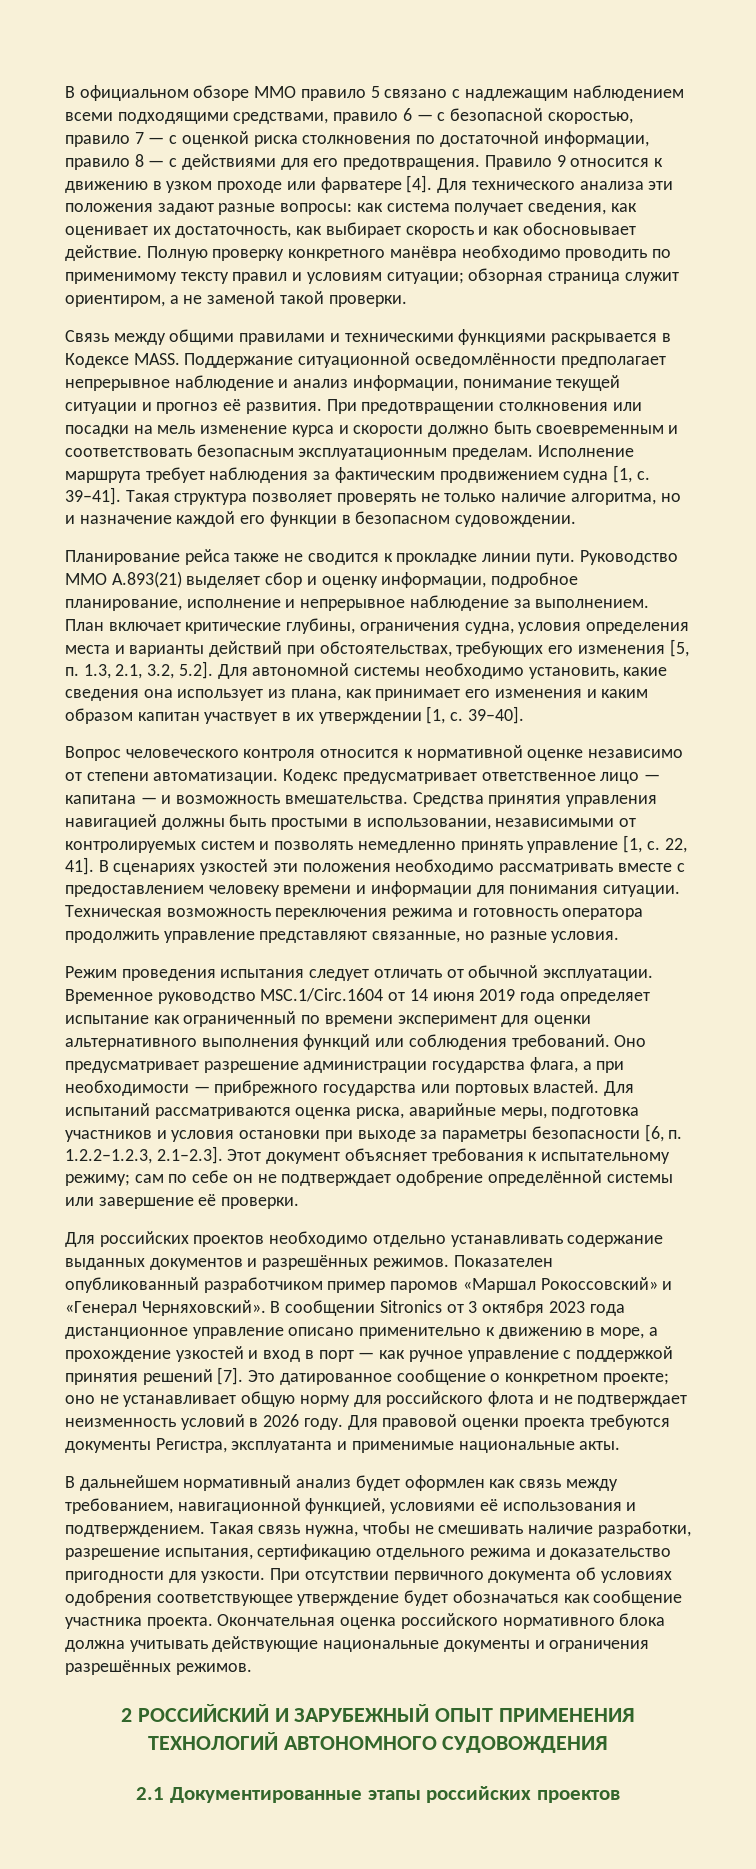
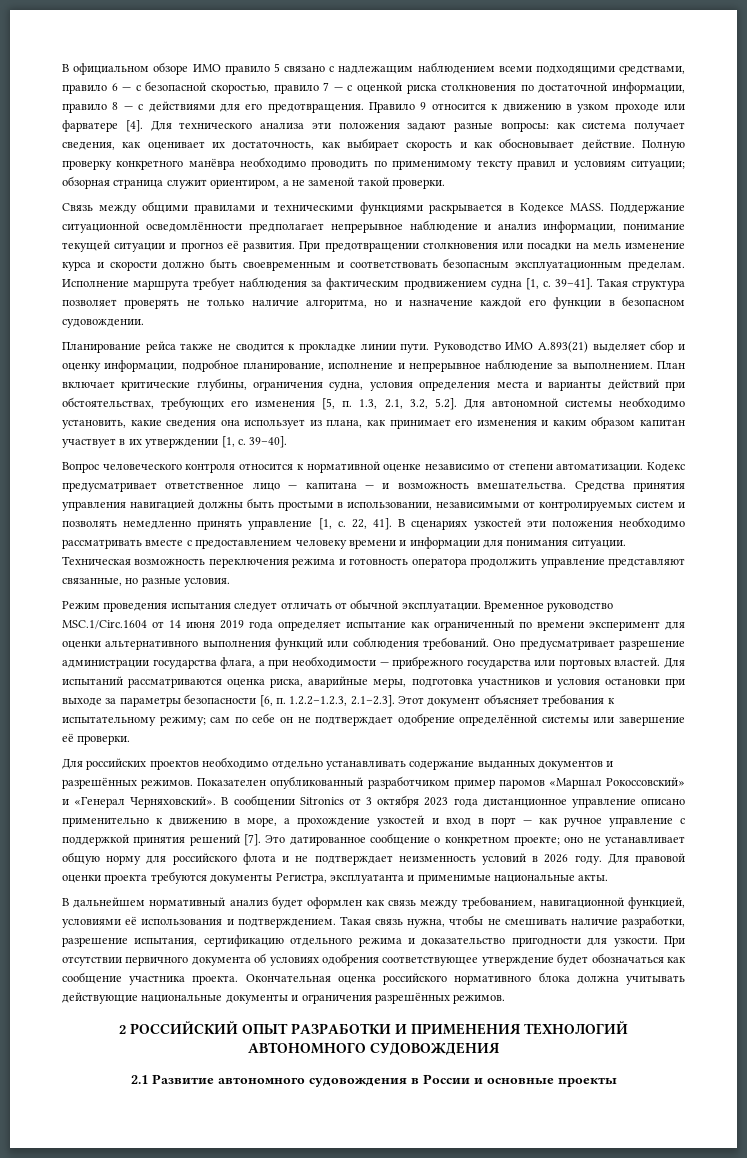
[254,86,297,98] ММО -> [192,64,221,72] ИМО
[65,573,107,585] ММО -> [505,342,534,350] ИМО
[274,1704,494,1722] И ЗАРУБЕЖНЫЙ ОПЫТ -> [242,1023,407,1035] ОПЫТ РАЗРАБОТКИ И
[169,1786,620,1803] Документированные этапы российских проектов -> [151,1074,617,1087] Развитие автономного судовождения в России и основные проекты

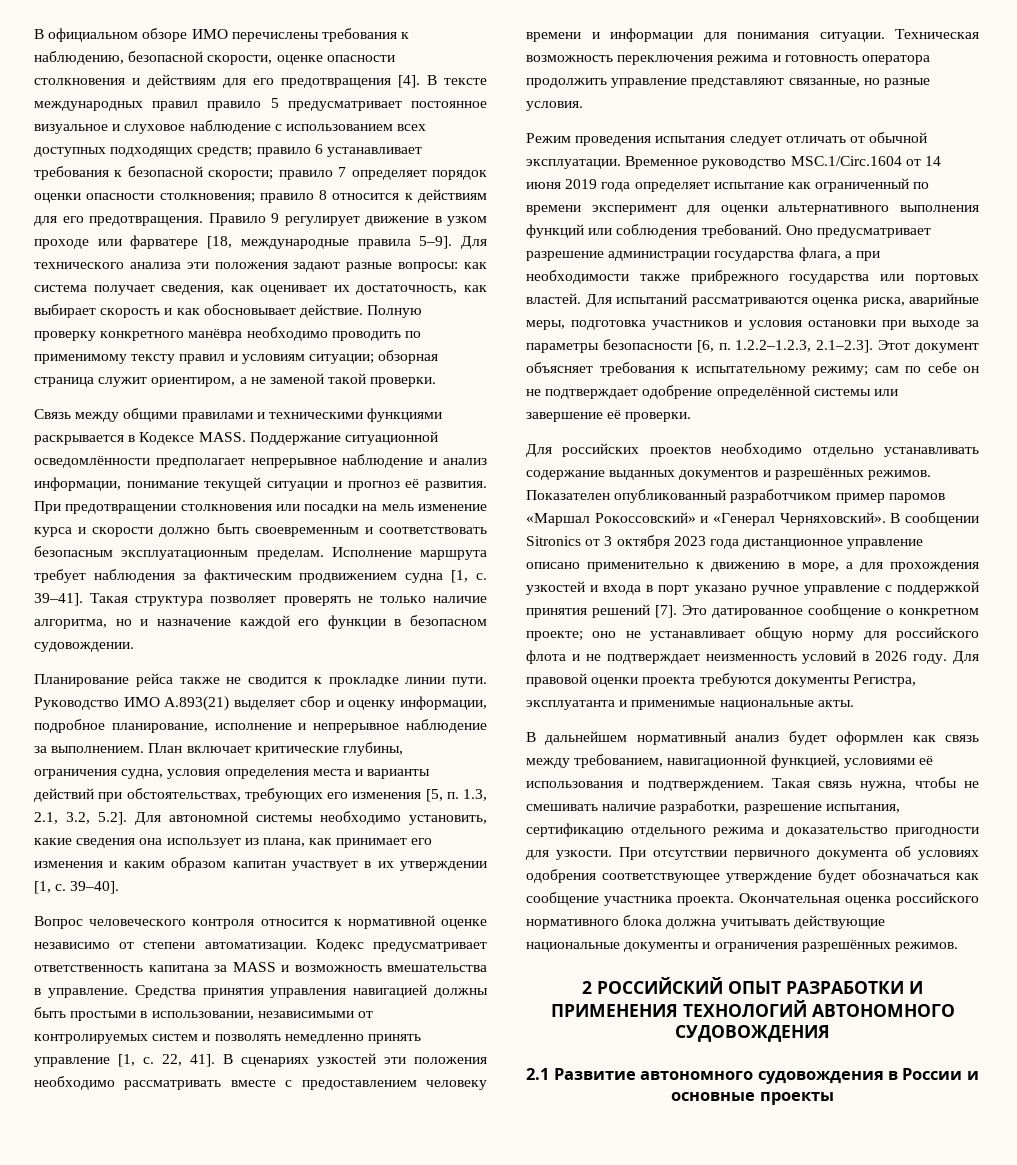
[224,62,686,75] [62,81,686,94] [62,101,215,113] правило 5 связано с надлежащим наблюдением всеми подходящими средствами, правило 6 — с безопасной скоростью, правило 7 — с оценкой риска столкновения по достаточной информации, правило 8 — с действиями -> [231,28,410,42] [34,51,395,65] [34,74,487,88] [34,98,487,111] [34,120,427,134] [34,144,422,157] [34,166,487,180] [34,189,487,203] перечислены требования к наблюдению, безопасной скорости, оценке опасности столкновения и действиям для его предотвращения [4]. В тексте международных правил правило 5 предусматривает постоянное визуальное и слуховое наблюдение с использованием всех доступных подходящих средств; правило 6 устанавливает требования к безопасной скорости; правило 7 определяет порядок оценки опасности столкновения; правило 8 относится к действиям
[431,103,561,112] относится к движению -> [284,216,429,226] регулирует движение
[125,120,143,132] [4]. -> [207,236,453,249] [18, международные правила 5–9].
[165,482,567,491] ответственное лицо — капитана — и возможность вмешательства. -> [34,962,487,972] [34,988,128,998] ответственность капитана за MASS и возможность вмешательства в управление.
[379,662,389,666] — -> [639,274,680,281] также
[297,817,371,827] прохождение -> [859,562,979,572] для прохождения
[445,818,471,826] вход -> [603,585,642,595] входа
[522,818,558,824] — как -> [694,585,747,595] указано

